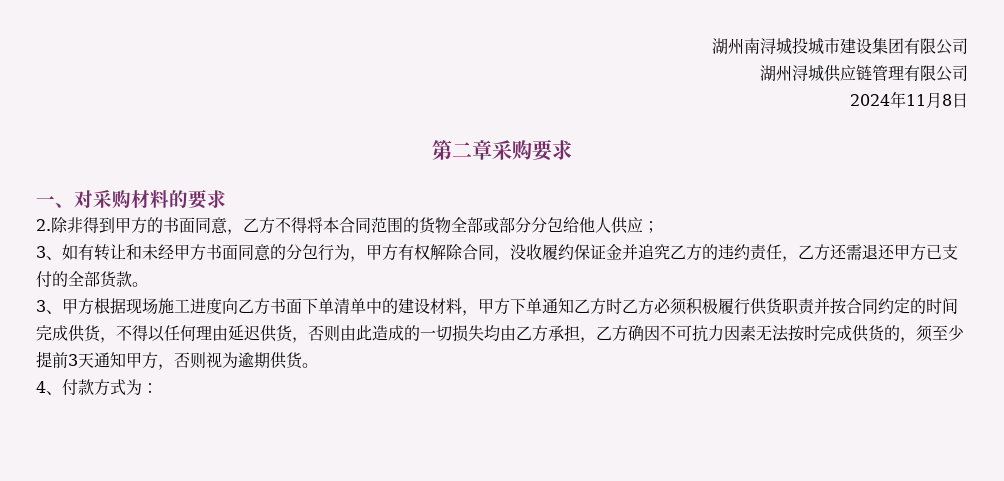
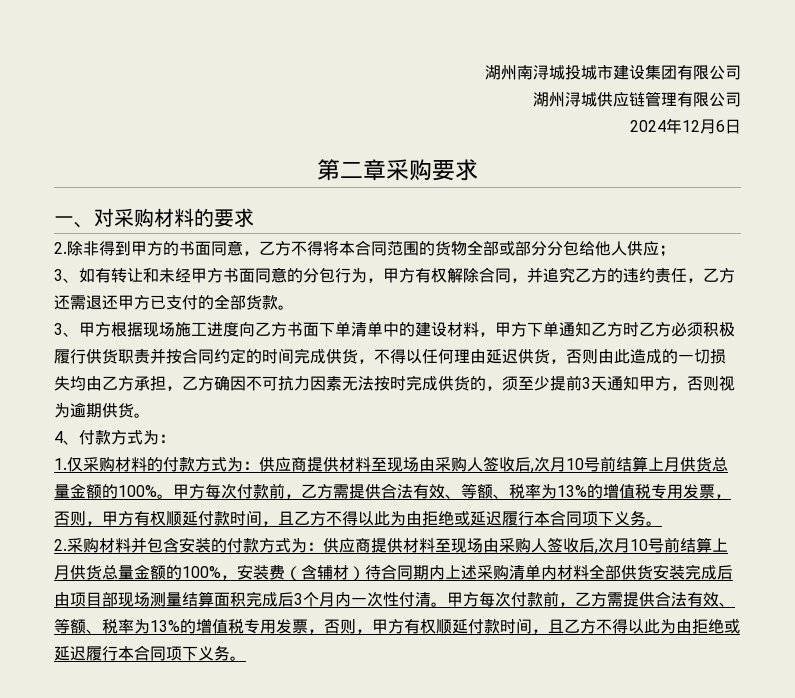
[906,92,952,108] 11月8 -> [682,119,725,134] 12月6
[510,244,622,260] 没收履约保证金 -> (527, 280) none
(158, 388) none -> [54,456,728,473] [54,483,731,499] [54,510,662,526] [54,537,728,554] [54,564,733,581] [54,591,735,607] [54,618,740,634] [54,645,246,661] // 1.仅采购材料的付款方式为：供应商提供材料至现场由采购人签收后,次月10号前结算上月供货总量金额的100%。甲方每次付款前，乙方需提供合法有效、等额、税率为13%的增值税专用发票，否则，甲方有权顺延付款时间，且乙方不得以此为由拒绝或延迟履行本合同项下义务。 // 2.采购材料并包含安装的付款方式为：供应商提供材料至现场由采购人签收后,次月10号前结算上月供货总量金额的100%，安装费（含辅材）待合同期内上述采购清单内材料全部供货安装完成后由项目部现场测量结算面积完成后3个月内一次性付清。甲方每次付款前，乙方需提供合法有效、等额、税率为13%的增值税专用发票，否则，甲方有权顺延付款时间，且乙方不得以此为由拒绝或延迟履行本合同项下义务。

